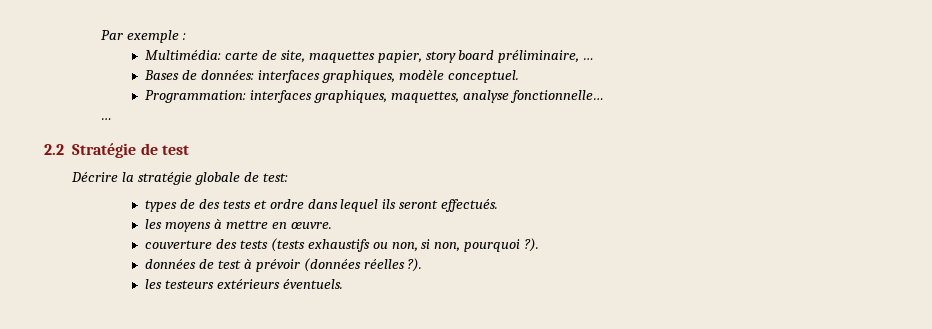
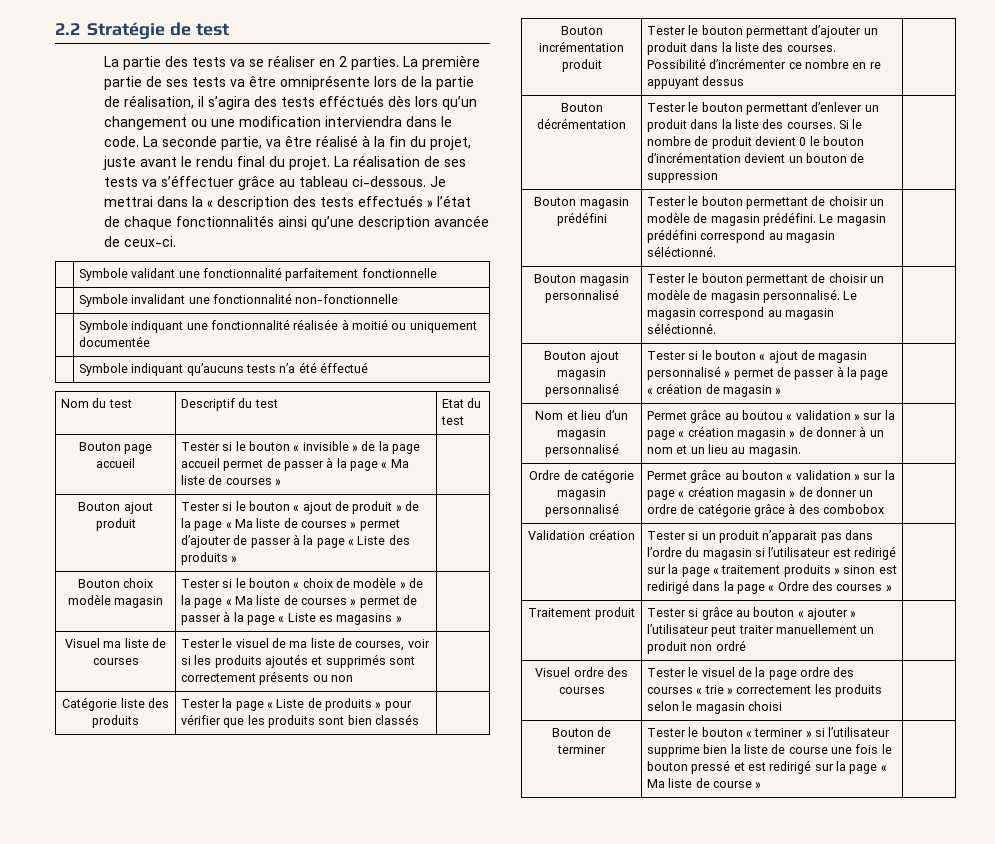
[100,30,186,43] [145,50,595,63] [144,70,519,83] [145,90,604,103] [100,118,112,120] [44,143,190,158] [71,172,288,185] [145,199,499,212] [145,219,332,232] [145,238,540,252] [145,258,423,272] [145,279,343,289] Par exemple : // Multimédia: carte de site, maquettes papier, story board préliminaire, … // Bases de données: interfaces graphiques, modèle conceptuel. // Programmation: interfaces graphiques, maquettes, analyse fonctionnelle… // … // 2.2 Stratégie de test // Décrire la stratégie globale de test: // types de des tests et ordre dans lequel ils seront effectués. // les moyens à mettre en œuvre. // couverture des tests (tests exhaustifs ou non, si non, pourquoi ?). // données de test à prévoir (données réelles ?). // les testeurs extérieurs éventuels. -> [55,22,229,39] [103,55,480,70] [103,75,474,90] [103,95,477,110] [103,116,452,130] [103,135,471,150] [102,155,466,170] [103,175,446,190] [103,195,471,210] [103,215,489,230] [103,236,176,247] [78,267,437,281] [78,293,399,307] [78,319,477,333] [78,336,150,347] [78,362,369,376] [60,398,132,408] [180,398,278,411] [441,398,482,408] [440,416,464,425] [78,442,153,454] [96,458,135,468] [180,441,421,454] [180,457,409,471] [180,475,281,486] [78,502,153,514] [95,518,136,531] [180,501,420,514] [180,518,400,531] [180,534,410,548] [180,552,238,565] [77,578,154,588] [67,594,164,608] [180,577,424,589] [180,595,418,608] [180,611,402,625] [64,638,167,648] [92,658,139,665] [180,638,430,651] [180,654,416,668] [180,671,353,685] [62,697,169,711] [92,715,139,728] [180,698,412,711] [180,714,420,728] [560,26,603,35] [539,41,624,52] [561,59,602,72] [646,25,878,38] [646,42,836,55] [646,58,881,69] [646,76,745,89] [560,103,603,112] [537,118,626,129] [646,102,879,115] [646,119,863,132] [646,136,865,149] [646,152,865,163] [646,171,718,183] [534,197,629,209] [556,212,607,226] [646,196,885,209] [646,212,886,226] [646,229,835,243] [646,246,716,257] [534,274,629,286] [544,289,619,303] [646,273,885,286] [646,289,858,303] [646,307,834,320] [646,323,716,334] [544,351,619,363] [557,368,606,380] [544,383,619,397] [646,350,868,363] [646,366,889,380] [646,383,782,397] [535,410,628,420] [557,428,606,440] [544,443,619,457] [646,410,895,423] [646,426,884,440] [646,444,801,457] [529,469,634,483] [557,488,606,500] [544,503,619,517] [646,470,895,483] [646,486,874,500] [646,503,885,517] [528,529,635,540] [646,530,874,543] [646,546,897,560] [646,564,897,577] [646,580,892,594] [528,607,635,620] [646,607,857,620] [646,624,875,637] [646,640,746,654] [535,667,628,677] [558,687,605,694] [646,667,855,680] [646,684,883,697] [646,701,782,714] [551,727,612,737] [557,745,606,754] [646,727,891,738] [646,744,892,757] [646,760,887,774] [646,778,762,789] 2.2 Stratégie de test // La partie des tests va se réaliser en 2 parties. La première partie de ses tests va être omniprésente lors de la partie de réalisation, il s’agira des tests efféctués dès lors qu’un changement ou une modification interviendra dans le code. La seconde partie, va être réalisé à la fin du projet, juste avant le rendu final du projet. La réalisation de ses tests va s’éffectuer grâce au tableau ci-dessous. Je mettrai dans la « description des tests effectués » l’état de chaque fonctionnalités ainsi qu’une description avancée de ceux-ci. // | Symbole validant une fonctionnalité parfaitement fonctionnelle // | Symbole invalidant une fonctionnalité non-fonctionnelle // | Symbole indiquant une fonctionnalité réalisée à moitié ou uniquement documentée // | Symbole indiquant qu’aucuns tests n’a été éffectué // Nom du test | Descriptif du test | Etat du test // Bouton page accueil | Tester si le bouton « invisible » de la page accueil permet de passer à la page « Ma liste de courses » | // Bouton ajout produit | Tester si le bouton « ajout de produit » de la page « Ma liste de courses » permet d’ajouter de passer à la page « Liste des produits » | // Bouton choix modèle magasin | Tester si le bouton « choix de modèle » de la page « Ma liste de courses » permet de passer à la page « Liste es magasins » | // Visuel ma liste de courses | Tester le visuel de ma liste de courses, voir si les produits ajoutés et supprimés sont correctement présents ou non | // Catégorie liste des produits | Tester la page « Liste de produits » pour vérifier que les produits sont bien classés | // Bouton incrémentation produit | Tester le bouton permettant d’ajouter un produit dans la liste des courses. Possibilité d’incrémenter ce nombre en re appuyant dessus | // Bouton décrémentation | Tester le bouton permettant d’enlever un produit dans la liste des courses. Si le nombre de produit devient 0 le bouton d’incrémentation devient un bouton de suppression | // Bouton magasin prédéfini | Tester le bouton permettant de choisir un modèle de magasin prédéfini. Le magasin prédéfini correspond au magasin séléctionné. | // Bouton magasin personnalisé | Tester le bouton permettant de choisir un modèle de magasin personnalisé. Le magasin correspond au magasin séléctionné. | // Bouton ajout magasin personnalisé | Tester si le bouton « ajout de magasin personnalisé » permet de passer à la page « création de magasin » | // Nom et lieu d’un magasin personnalisé | Permet grâce au boutou « validation » sur la page « création magasin » de donner à un nom et un lieu au magasin. | // Ordre de catégorie magasin personnalisé | Permet grâce au bouton « validation » sur la page « création magasin » de donner un ordre de catégorie grâce à des combobox | // Validation création | Tester si un produit n’apparait pas dans l’ordre du magasin si l’utilisateur est redirigé sur la page « traitement produits » sinon est redirigé dans la page « Ordre des courses » | // Traitement produit | Tester si grâce au bouton « ajouter » l’utilisateur peut traiter manuellement un produit non ordré | // Visuel ordre des courses | Tester le visuel de la page ordre des courses « trie » correctement les produits selon le magasin choisi | // Bouton de terminer | Tester le bouton « terminer » si l’utilisateur supprime bien la liste de course une fois le bouton pressé et est redirigé sur la page « Ma liste de course » |

